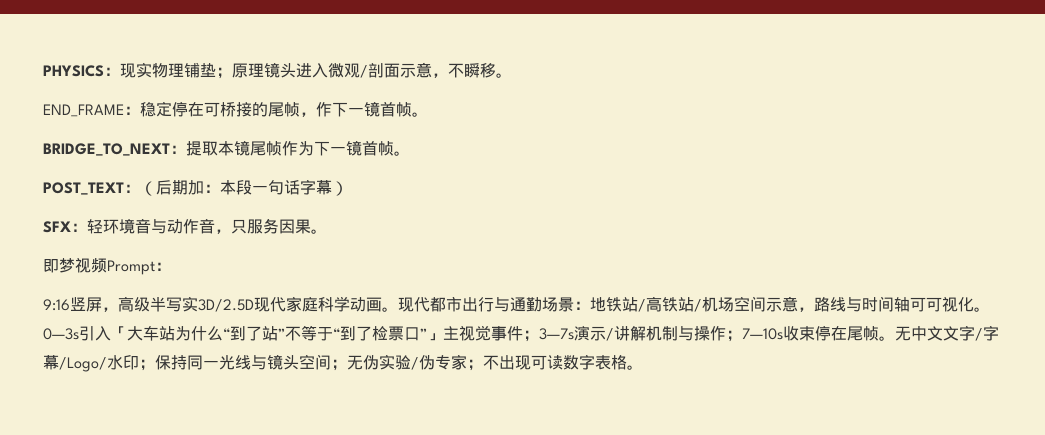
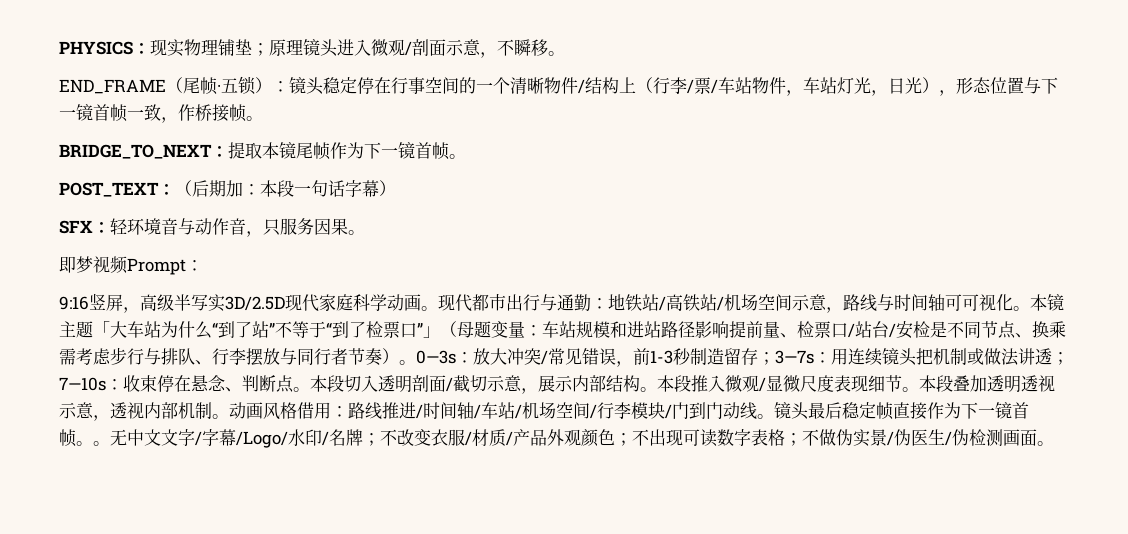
[124,101,396,117] ：稳定停在可桥接的尾帧，作下一镜首 -> [166,76,1058,96] [59,103,229,123] （尾帧·五锁）：镜头稳定停在行事空间的一个清晰物件/结构上（行李/票/车站物件，车站灯光，日光），形态位置与下一镜首帧一致，作桥接
[542,297,574,312] 场景 -> (591, 302) none
[43,326,111,341] 0—3s引入 -> [1030,293,1064,311] [59,321,93,338] 本镜主题
[443,325,879,342] 主视觉事件；3—7s演示/讲解机制与操作；7—10s收束停在尾帧 -> [440,321,1066,339] [59,347,1069,367] [59,375,1055,394] [59,401,1029,421] [59,429,93,447] （母题变量：车站规模和进站路径影响提前量、检票口/站台/安检是不同节点、换乘需考虑步行与排队、行李摆放与同行者节奏）。0—3s：放大冲突/常见错误，前1-3秒制造留存；3—7s：用连续镜头把机制或做法讲透；7—10s：收束停在悬念、判断点。本段切入透明剖面/截切示意，展示内部结构。本段推入微观/显微尺度表现细节。本段叠加透明透视示意，透视内部机制。动画风格借用：路线推进/时间轴/车站/机场空间/行李模块/门到门动线。镜头最后稳定帧直接作为下一镜首帧。
[139,354,467,371] ；保持同一光线与镜头空间；无伪实验/伪专家 -> [322,429,615,447] /名牌；不改变衣服/材质/产品外观颜色
(627, 362) none -> [785,429,1037,447] ；不做伪实景/伪医生/伪检测画面

